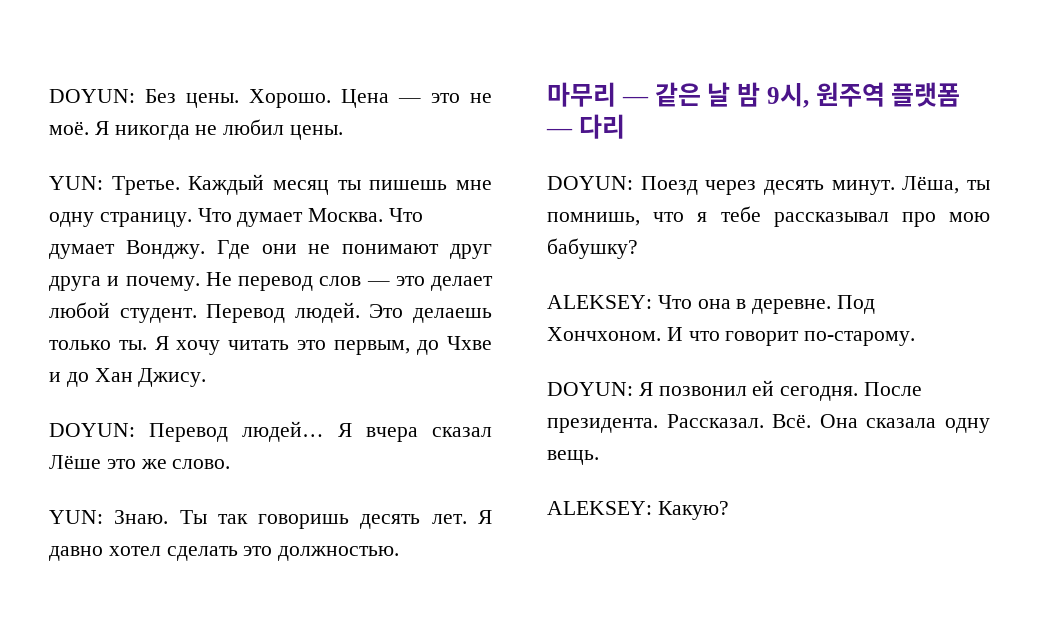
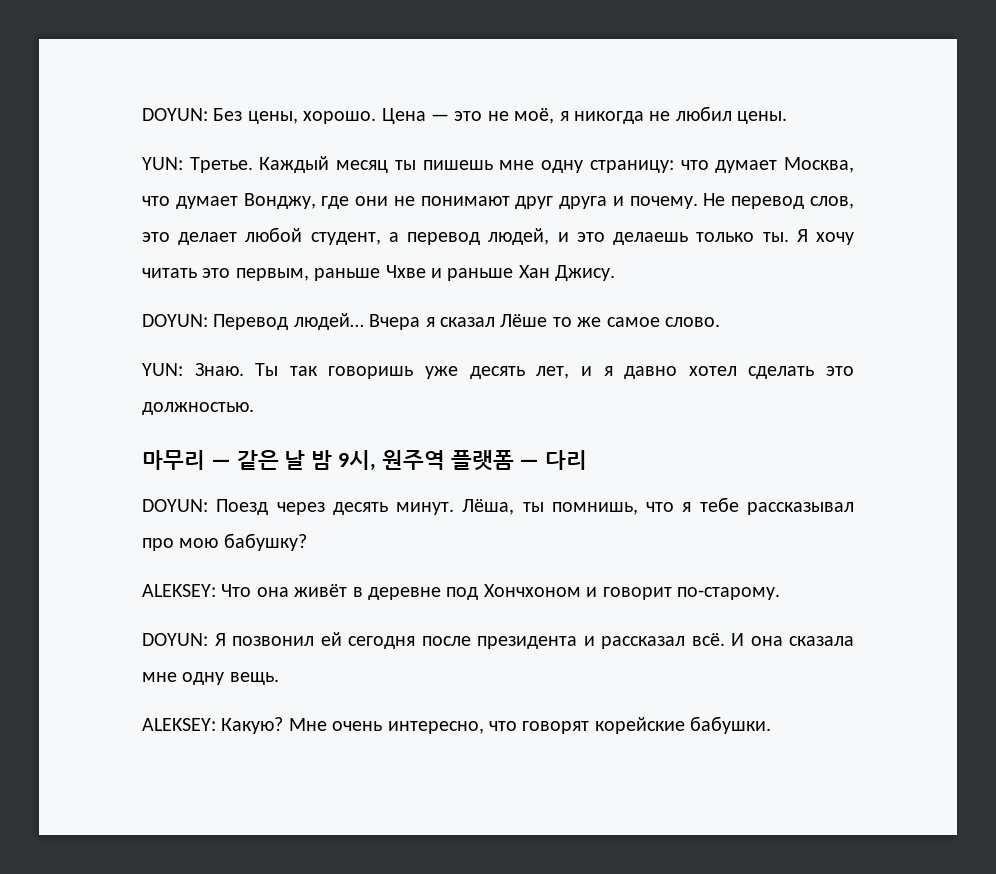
[186,89,331,108] цены. Хорошо. -> [247,111,377,124] цены, хорошо.
[49,121,109,135] моё. Я -> [514,108,569,124] моё, я
[99,208,424,227] [49,240,250,259] страницу. Что думает Москва. Что думает Вонджу. Где -> [589,157,855,173] [142,193,350,209] страницу: что думает Москва, что думает Вонджу, где
[319,276,390,286] слов — -> [809,196,854,209] слов,
[119,302,404,323] студент. Перевод людей. Это -> [310,228,605,245] студент, а перевод людей, и это
[417,340,440,355] до -> [314,268,381,281] раньше
[66,372,89,387] до -> [447,268,514,281] раньше
[338,423,492,442] [49,455,167,469] Я вчера сказал Лёше это же -> [369,314,660,330] Вчера я сказал Лёше то же самое
[360,510,492,529] десять лет. Я -> [425,366,613,379] уже десять лет, и я
[736,295,876,314] [547,327,720,341] в деревне. Под Хончхоном. И что -> [294,584,598,600] живёт в деревне под Хончхоном и
[780,382,923,401] [547,414,990,433] [547,450,599,465] [547,501,729,520] сегодня. После президента. Рассказал. Всё. Она сказала одну вещь. // ALEKSEY: Какую? -> [348,633,854,649] [142,672,279,685] [142,716,772,734] сегодня после президента и рассказал всё. И она сказала мне одну вещь. // ALEKSEY: Какую? Мне очень интересно, что говорят корейские бабушки.

